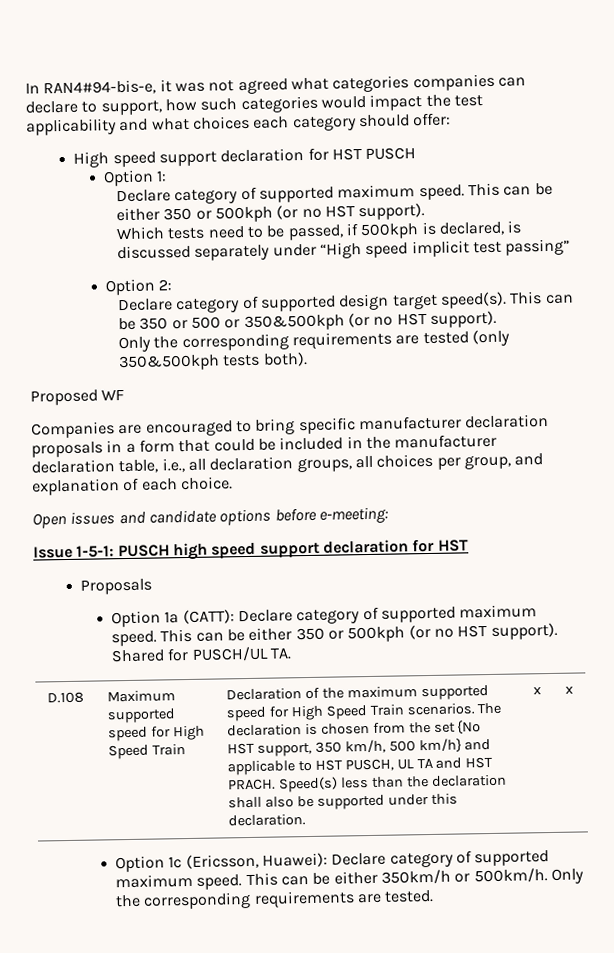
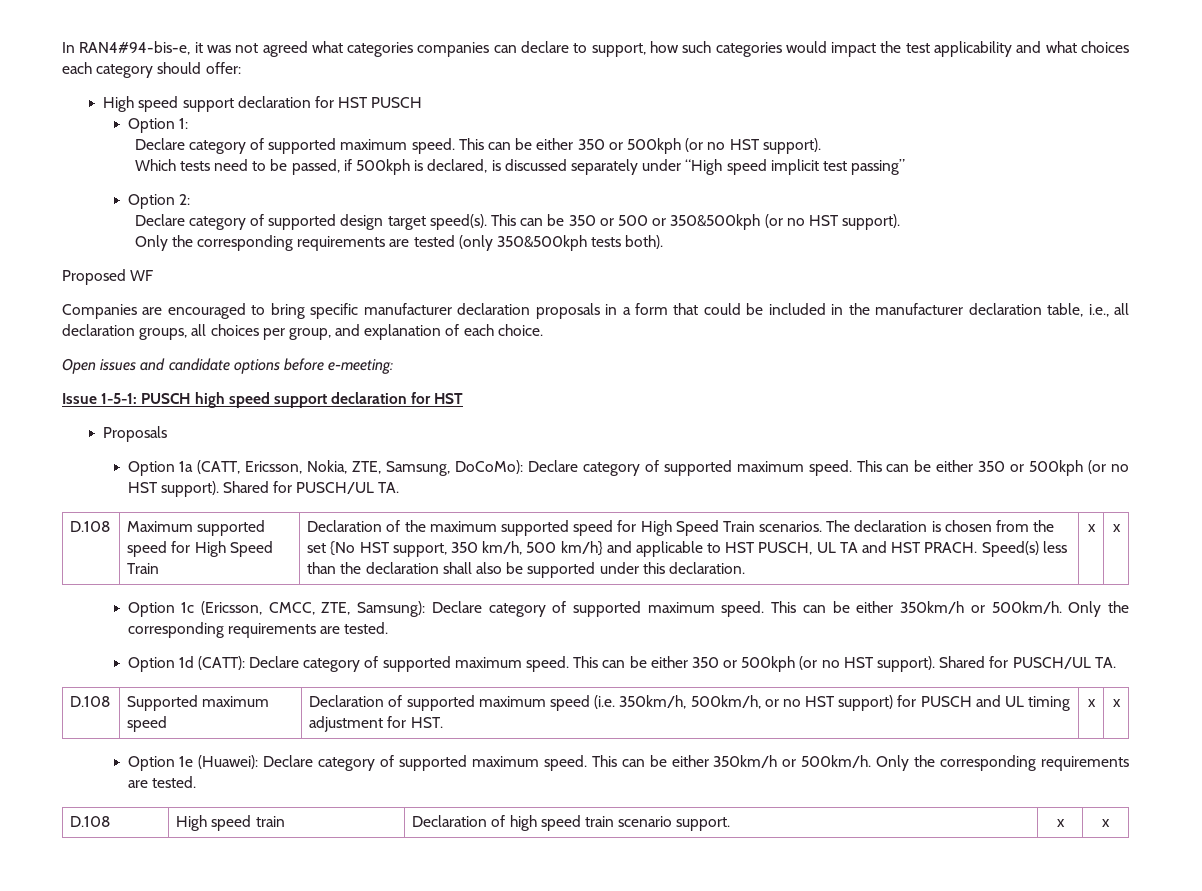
[182,609,235,625] (CATT): -> [197,460,524,476] (CATT, Ericsson, Nokia, ZTE, Samsung, DoCoMo):
[261,852,328,868] Huawei): -> [268,601,426,617] CMCC, ZTE, Samsung):
(435, 896) none -> [127,656,1116,672] [70,696,111,707] [127,695,270,711] [127,716,168,732] [309,695,1071,711] [309,716,443,732] [1087,699,1096,707] [1112,699,1121,707] [127,755,1129,771] [127,776,196,788] [70,816,111,827] [176,815,285,831] [412,815,731,831] [1056,819,1065,827] [1102,819,1110,827] // Option 1d (CATT): Declare category of supported maximum speed. This can be either 350 or 500kph (or no HST support). Shared for PUSCH/UL TA. // D.108 | Supported maximum speed | Declaration of supported maximum speed (i.e. 350km/h, 500km/h, or no HST support) for PUSCH and UL timing adjustment for HST. | x | x // Option 1e (Huawei): Declare category of supported maximum speed. This can be either 350km/h or 500km/h. Only the corresponding requirements are tested. // D.108 | High speed train | Declaration of high speed train scenario support. | x | x

